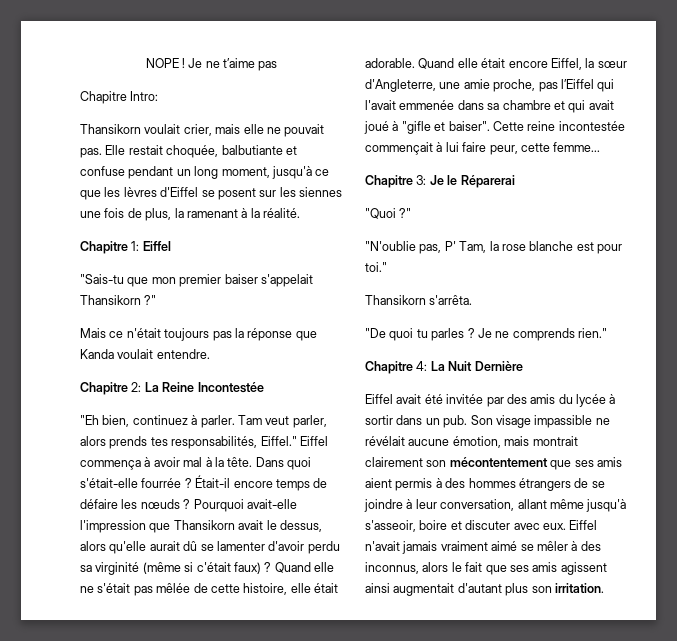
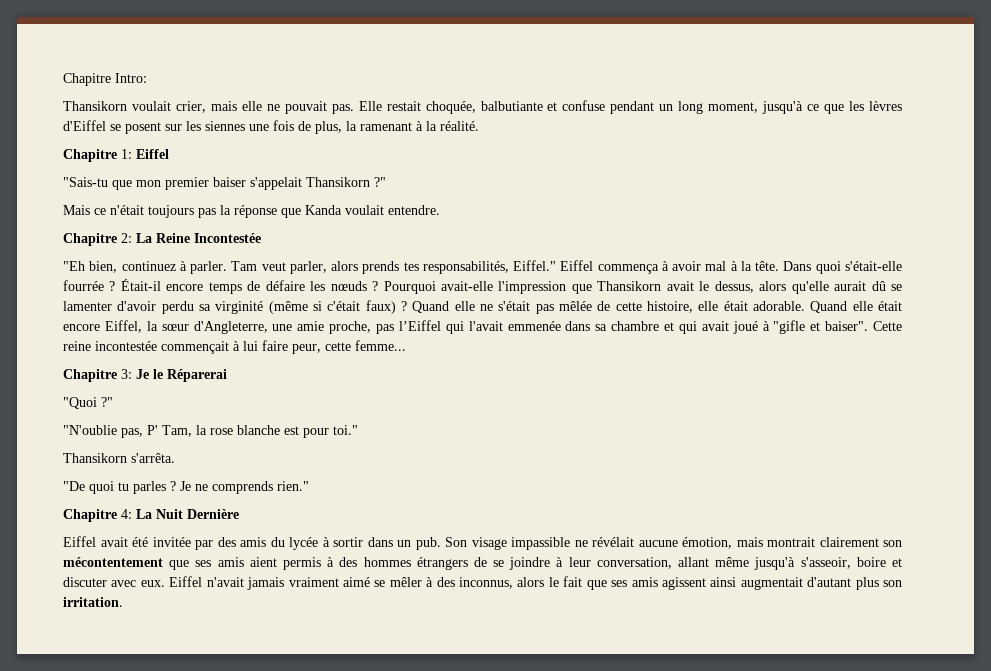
[145,58,278,71] NOPE ! Je ne t’aime pas // -> (63, 79) none

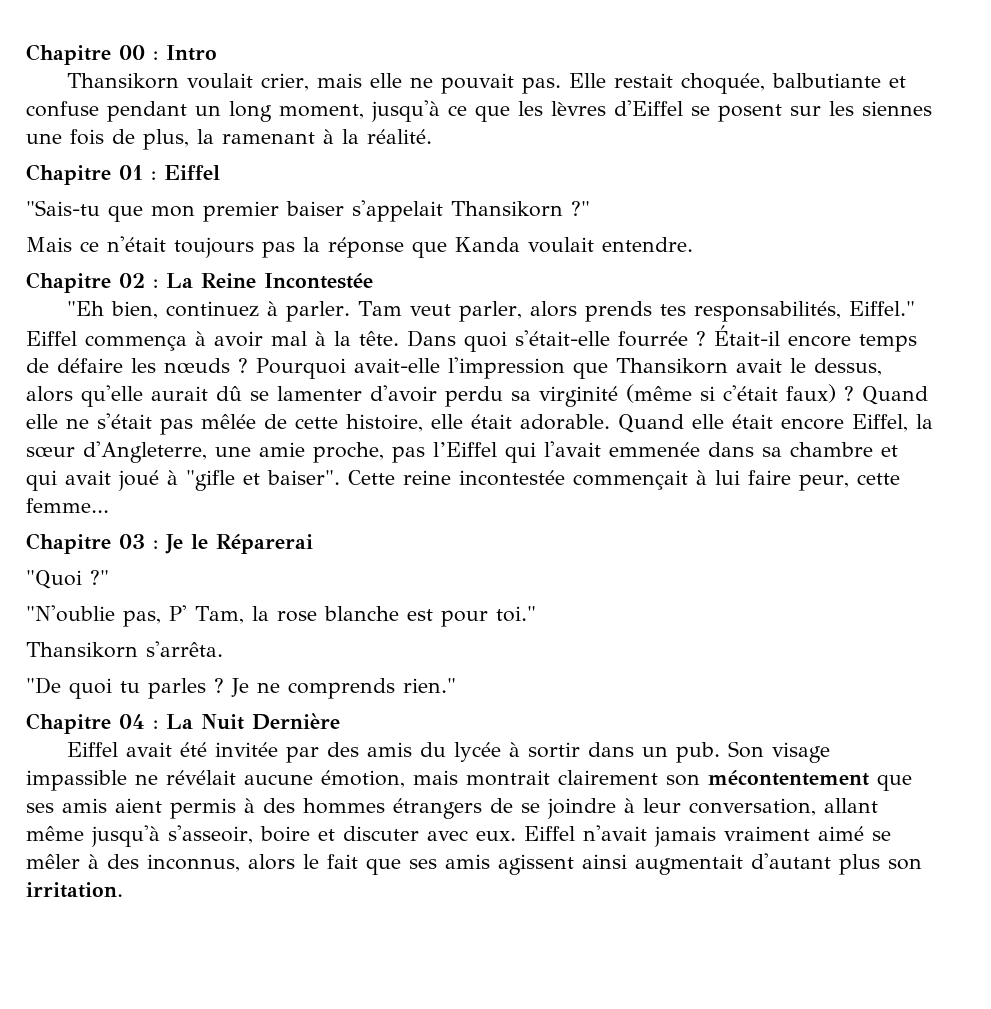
[63,73,147,86] Chapitre Intro: -> [26,44,217,65] Chapitre 00 : Intro
[121,149,132,159] 1: -> [119,165,156,180] 01 :
[121,233,132,243] 2: -> [119,273,158,288] 02 :
[121,369,132,379] 3: -> [119,534,158,549] 03 :
[121,509,132,519] 4: -> [119,714,158,729] 04 :

